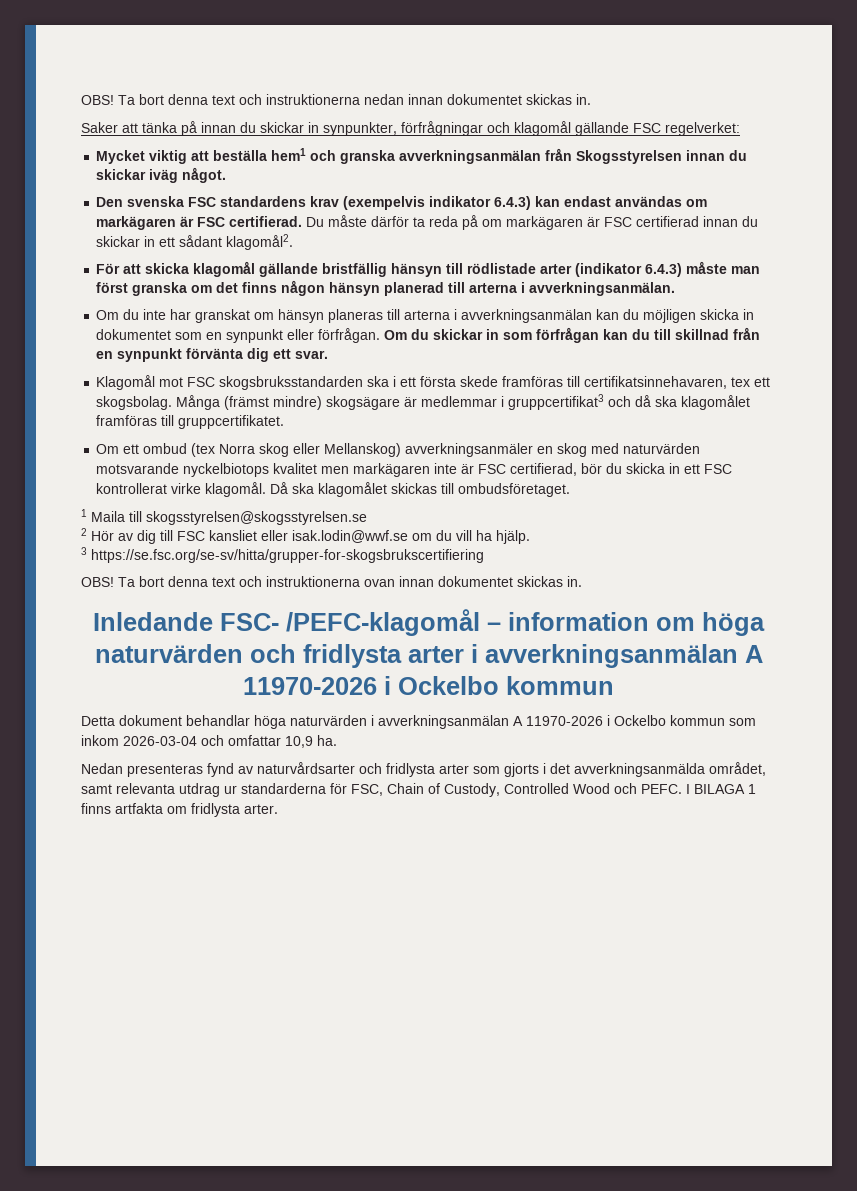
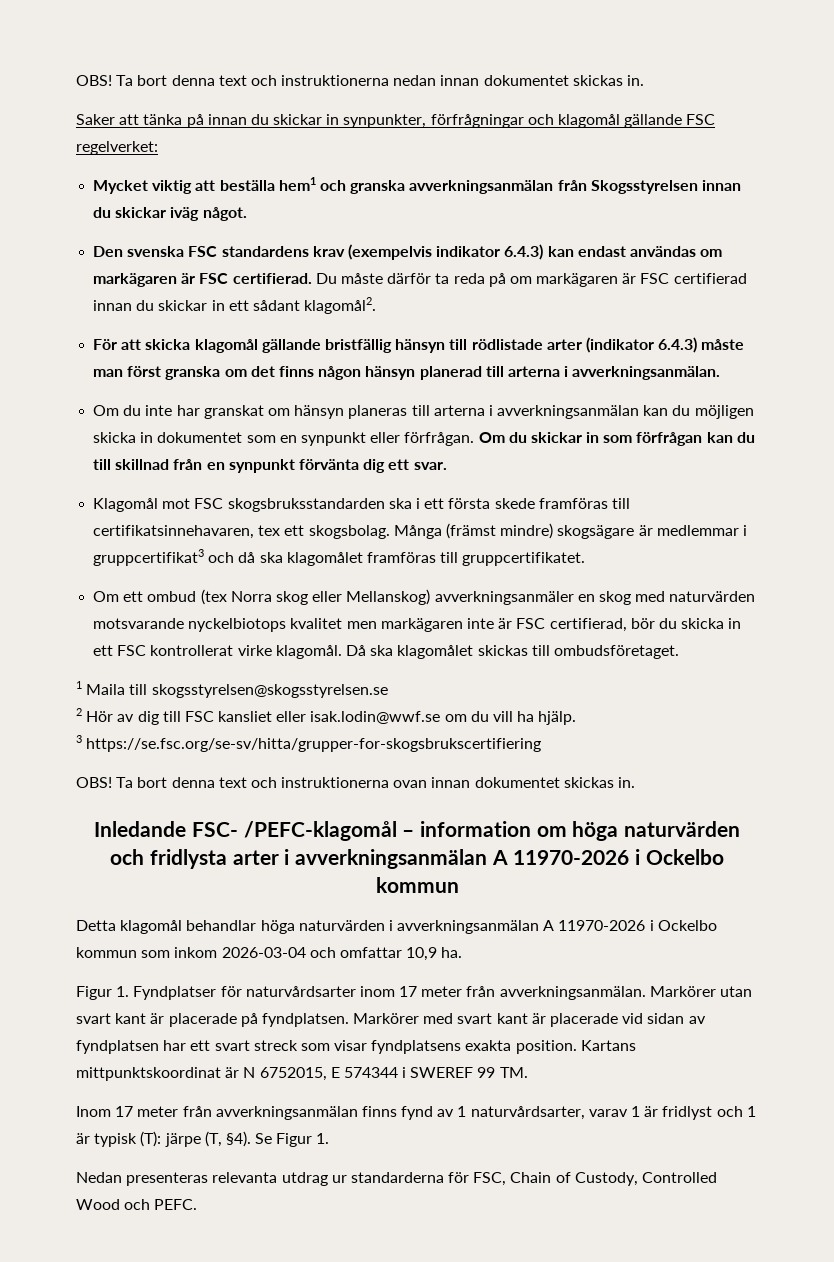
[119,715,182,726] dokument -> [120,920,183,934] klagomål
[81,762,766,777] [81,784,112,794] Nedan presenteras fynd av naturvårdsarter och fridlysta arter som gjorts i det avverkningsanmälda området, samt -> [76,986,753,1000] [76,1013,706,1027] [76,1040,636,1054] [76,1067,528,1081] [76,1106,756,1120] [76,1131,330,1147] [76,1172,209,1186] Figur 1. Fyndplatser för naturvårdsarter inom 17 meter från avverkningsanmälan. Markörer utan svart kant är placerade på fyndplatsen. Markörer med svart kant är placerade vid sidan av fyndplatsen har ett svart streck som visar fyndplatsens exakta position. Kartans mittpunktskoordinat är N 6752015, E 574344 i SWEREF 99 TM. // Inom 17 meter från avverkningsanmälan finns fynd av 1 naturvårdsarter, varav 1 är fridlyst och 1 är typisk (T): järpe (T, §4). Se Figur 1. // Nedan presenteras
[686,784,756,794] [81,803,278,817] I BILAGA 1 finns artfakta om fridlysta arter. -> (198, 1204) none

